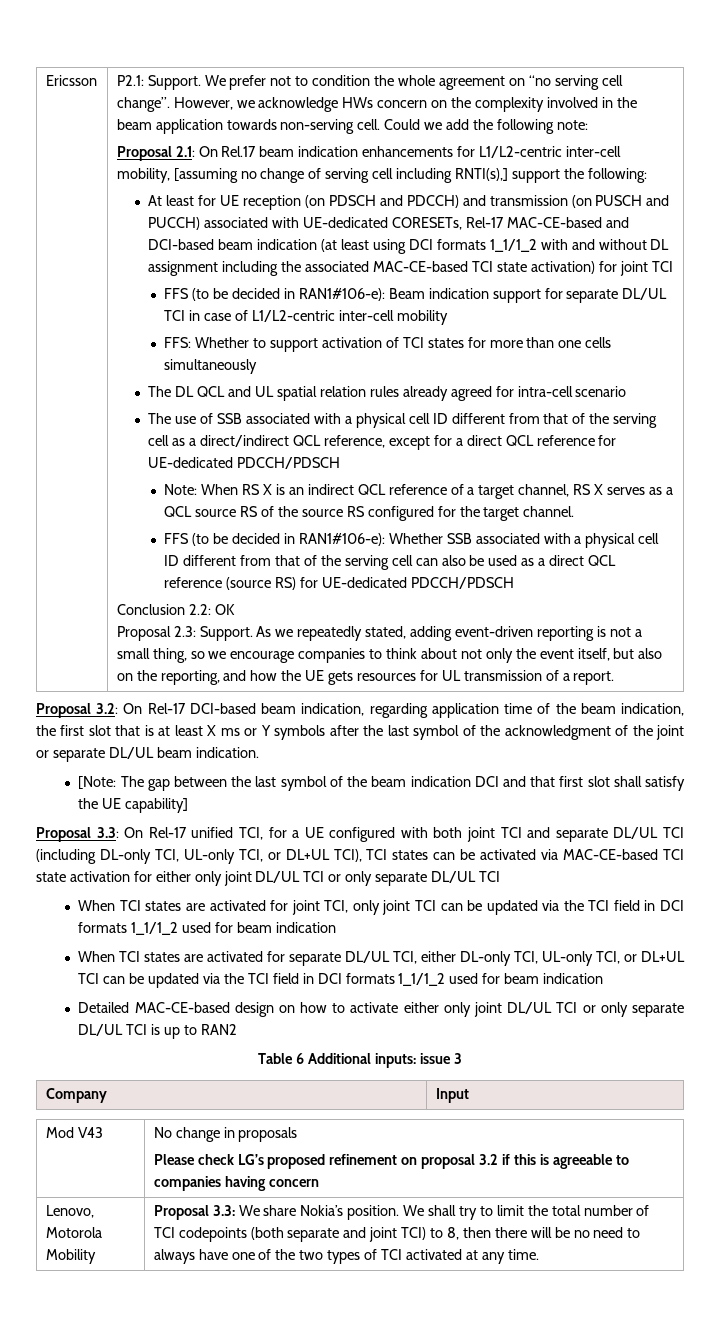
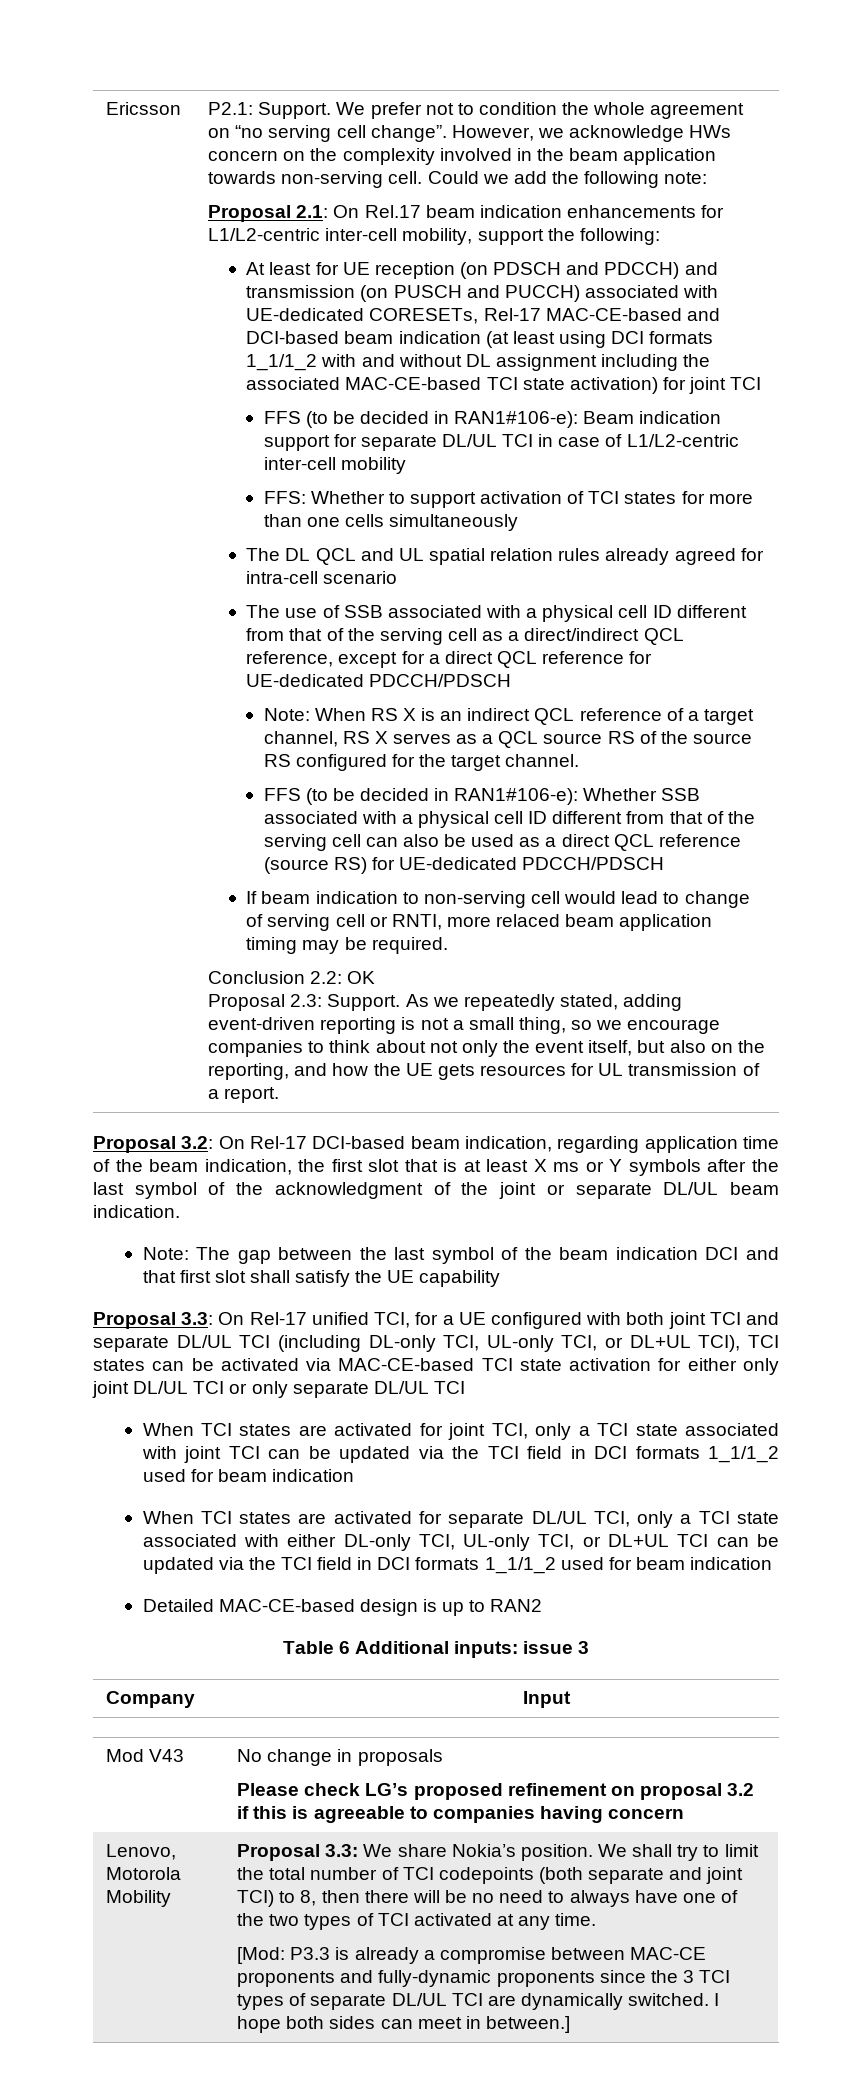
[173,168,508,183] [assuming no change of serving cell including RNTI(s),] -> (473, 236) none
(514, 583) none -> [246,891,750,908] [246,914,713,931] [246,937,448,954] // If beam indication to non-serving cell would lead to change of serving cell or RNTI, more relaced beam application timing may be required.
[78,776,117,789] [Note: -> [142,1247,189,1260] Note:
[125,798,189,813] capability] -> [419,1270,501,1287] capability
(380, 907) none -> [578,1423,779,1436] [141,1446,177,1459] a TCI state associated with
(418, 957) none -> [637,1511,780,1528] [142,1534,279,1547] only a TCI state associated with
[278,1002,685,1017] [78,1024,148,1036] on how to activate either only joint DL/UL TCI or only separate DL/UL TCI -> (418, 1607) none
(539, 1254) none -> [237,1947,707,1964] [237,1970,731,1987] [237,1993,720,2010] [237,2016,571,2033] // [Mod: P3.3 is already a compromise between MAC-CE proponents and fully-dynamic proponents since the 3 TCI types of separate DL/UL TCI are dynamically switched. I hope both sides can meet in between.]

